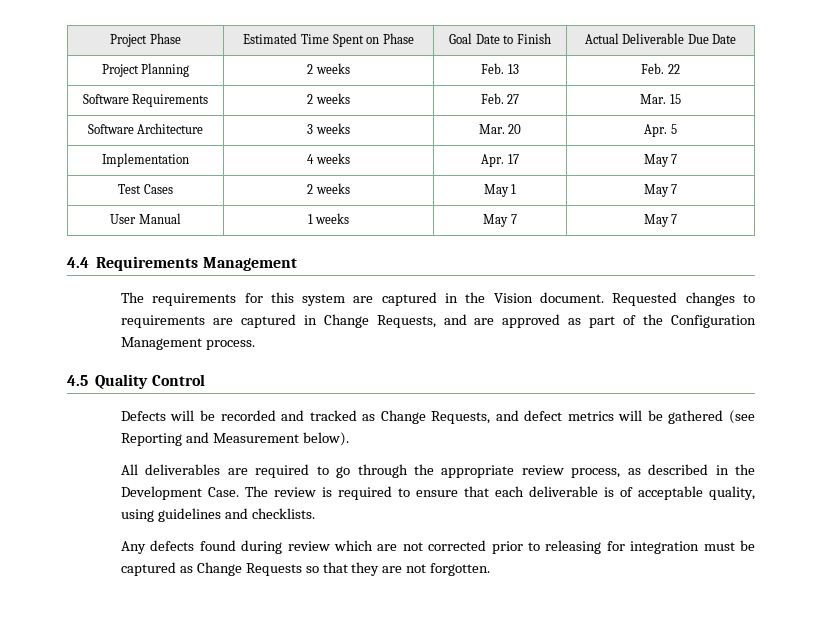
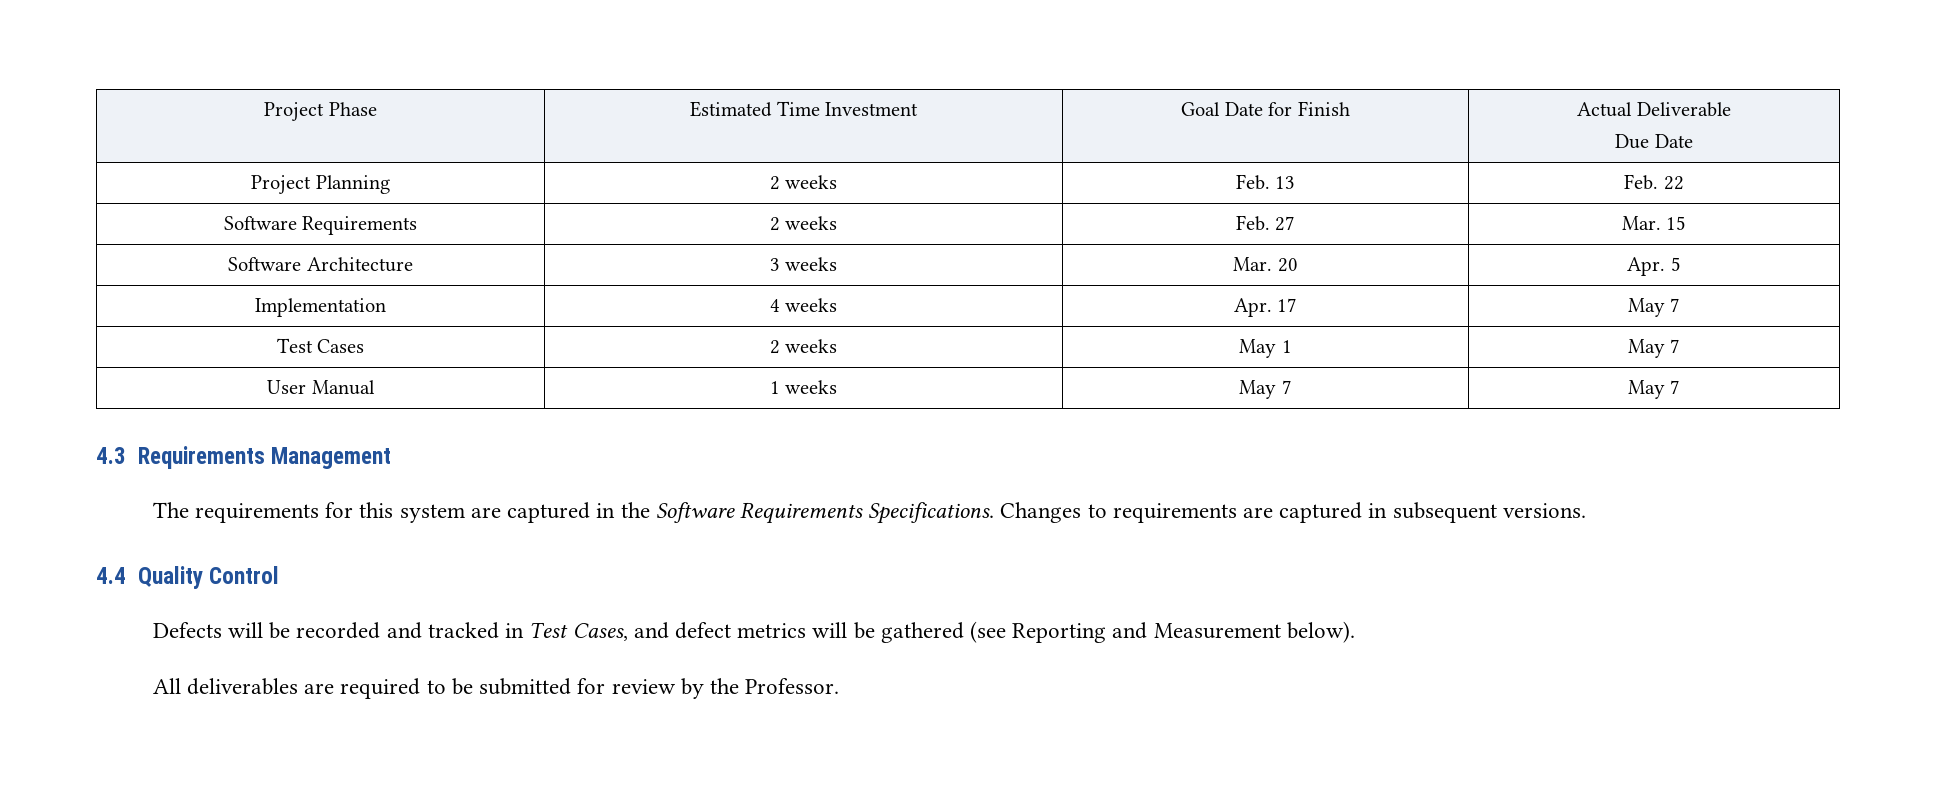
[332,33,414,47] Spent on Phase -> [825,102,919,116] Investment
[503,35,514,44] to -> [1268,102,1293,116] for
(685, 38) none -> (1731, 109) //
[67,257,89,268] 4.4 -> [96,447,126,464] 4.3
[493,292,735,306] Vision document. Requested changes -> [655,502,1082,524] Software Requirements Specifications. Changes
[323,314,756,328] [120,337,255,350] [67,375,88,386] Change Requests, and are approved as part of the Configuration Management process. // 4.5 -> [1392,502,1586,523] [96,567,126,584] subsequent versions. // 4.4
[362,410,491,424] as Change Requests, -> [505,622,628,641] in Test Cases,
[336,464,755,478] [120,486,755,500] [120,508,315,522] [120,540,755,554] [120,562,491,576] go through the appropriate review process, as described in the Development Case. The review is required to ensure that each deliverable is of acceptable quality, using guidelines and checklists. // Any defects found during review which are not corrected prior to releasing for integration must be captured as Change Requests so that they are not forgotten. -> [451,678,840,699] be submitted for review by the Professor.

